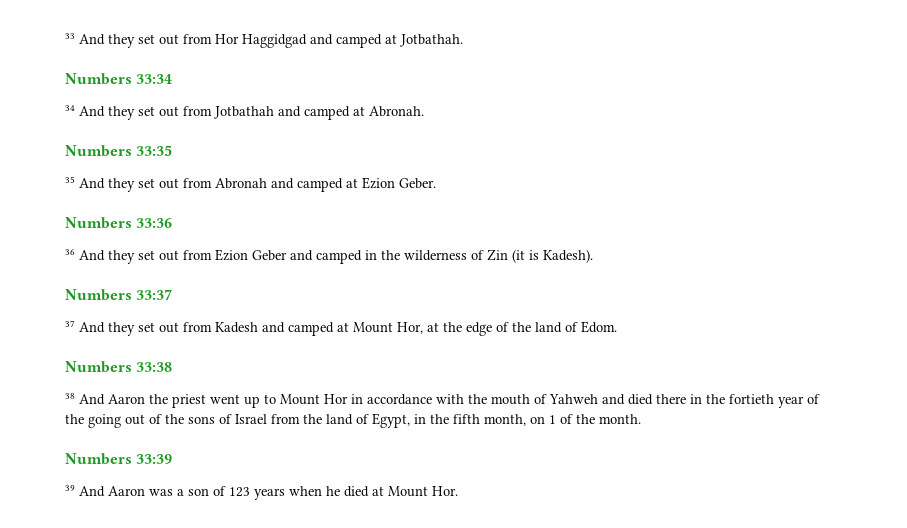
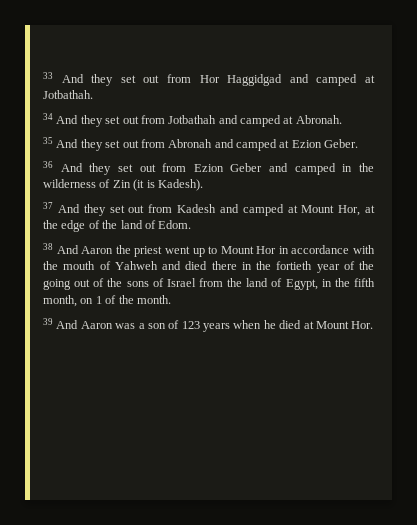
[65,73,173,85] // Numbers 33:34 -> (93, 94) none
[65,145,173,157] // Numbers 33:35 -> (342, 119) none
[65,217,173,229] // Numbers 33:36 -> (359, 143) none
[65,289,173,301] // Numbers 33:37 -> (203, 185) none
[65,361,173,373] // Numbers 33:38 -> (192, 224) none
[65,453,173,465] // Numbers 33:39 -> (171, 299) none

